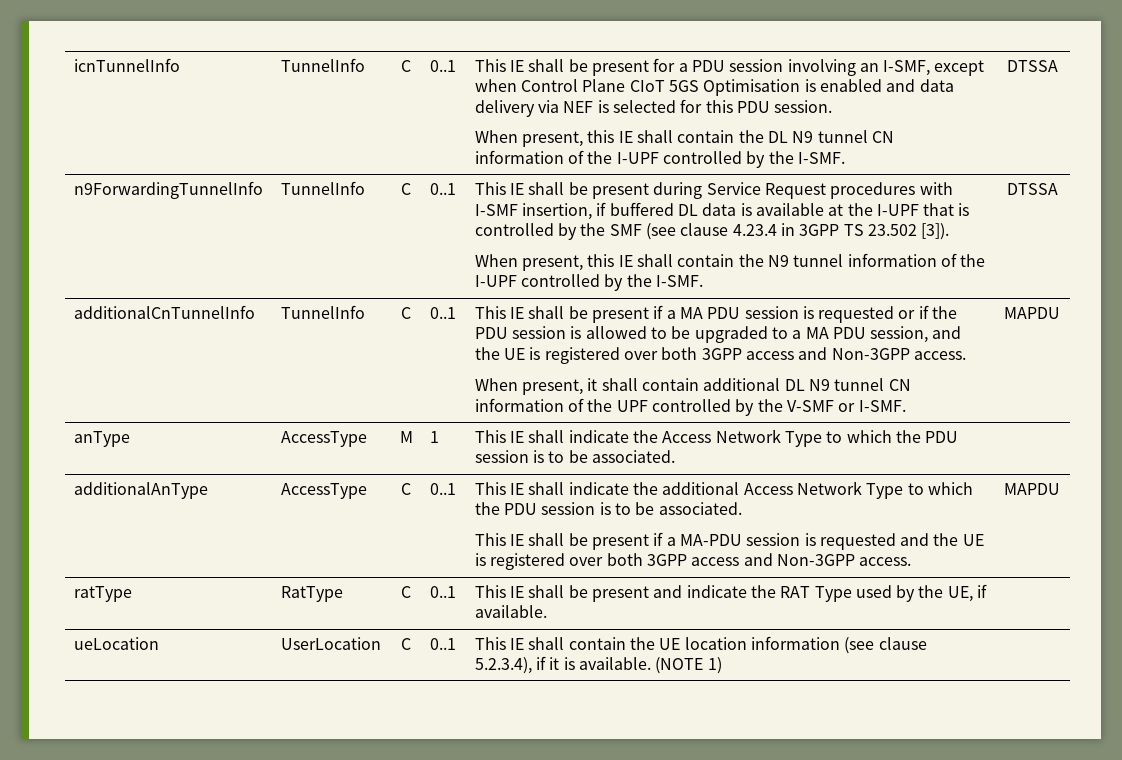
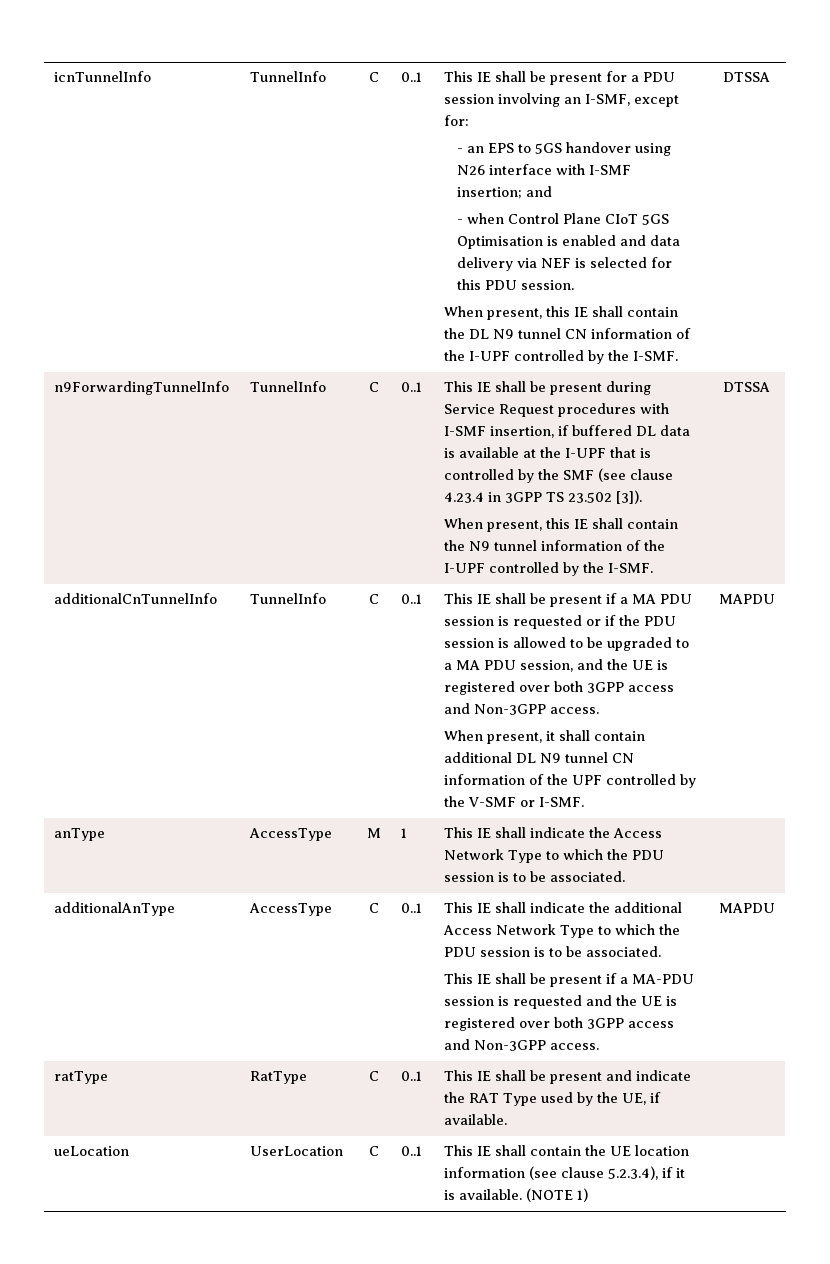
(985, 68) none -> [444,115,470,126] [457,142,672,156] [457,164,632,175] [457,186,553,199] [457,219,464,224] for: // - an EPS to 5GS handover using N26 interface with I-SMF insertion; and // -

